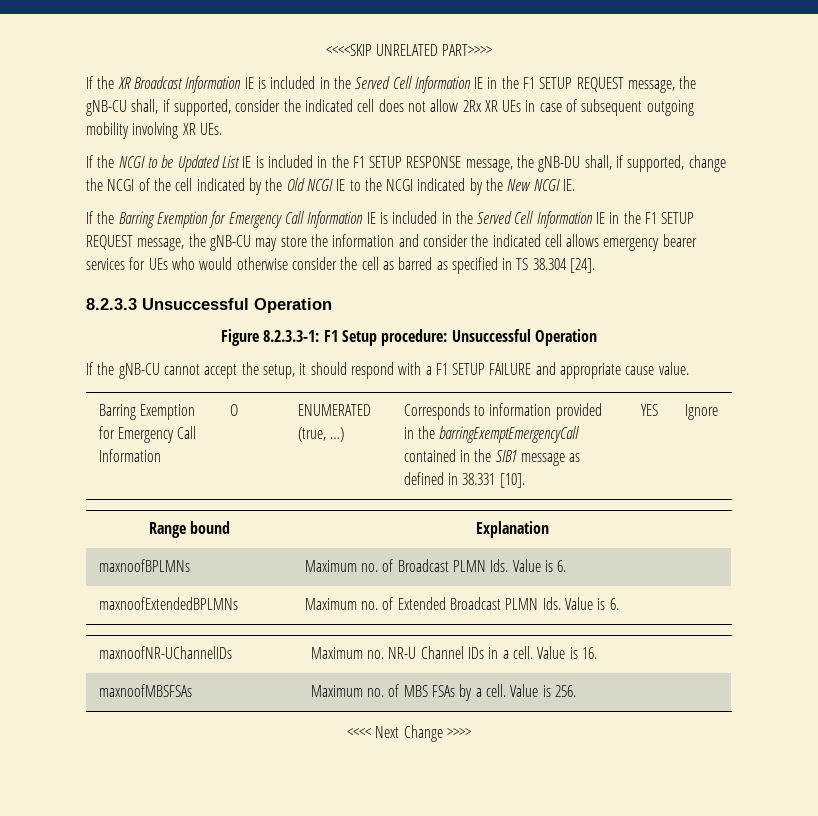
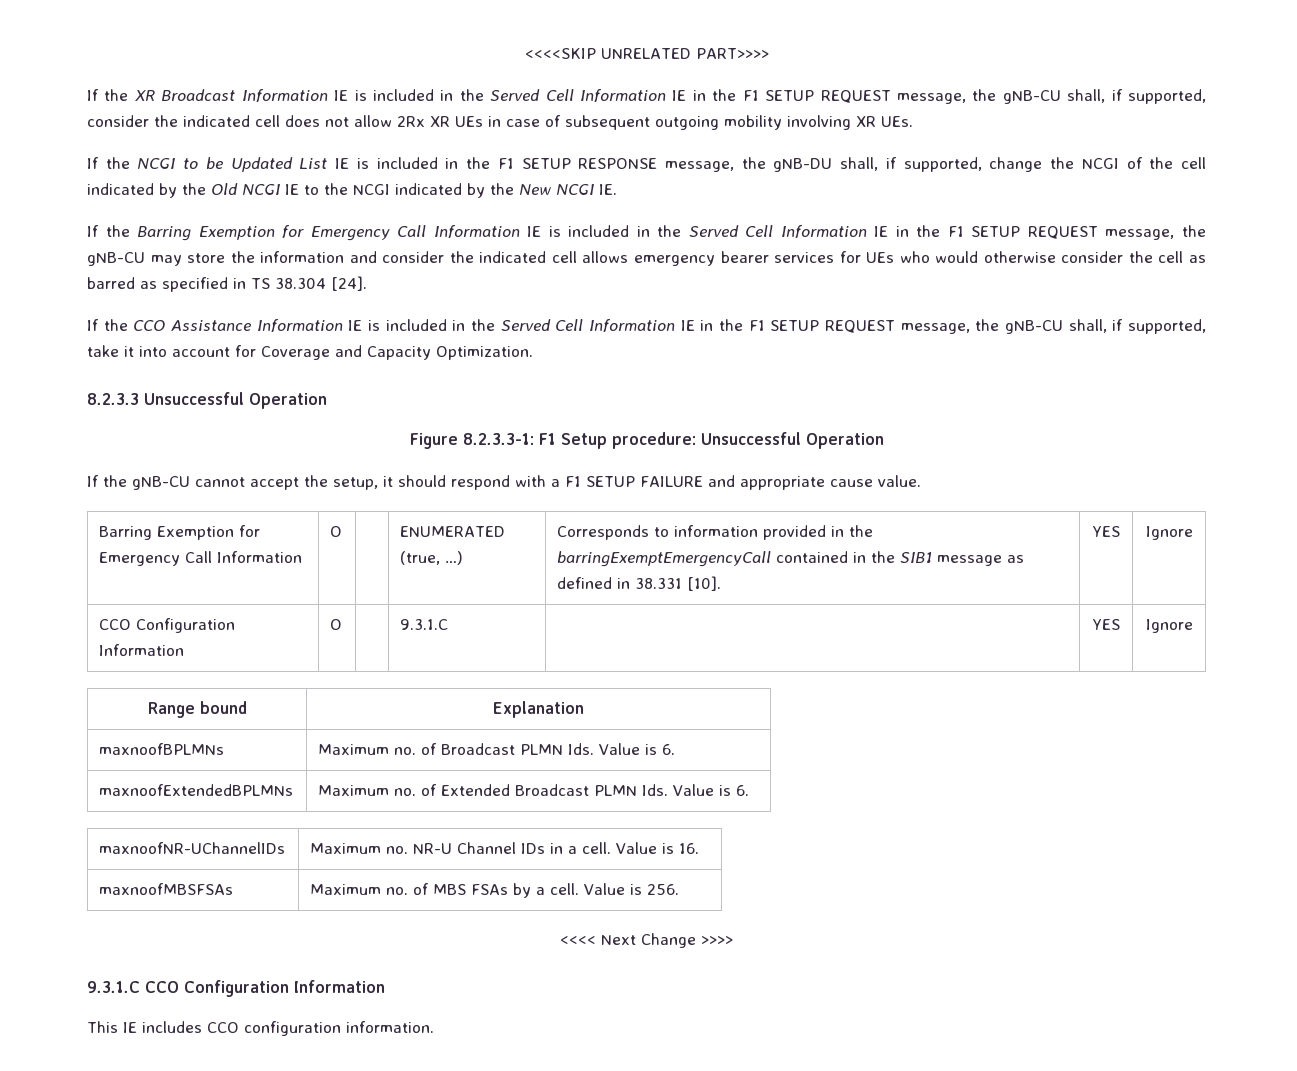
(596, 265) none -> [87,319,1206,334] [87,345,533,360] // If the CCO Assistance Information IE is included in the Served Cell Information IE in the F1 SETUP REQUEST message, the gNB-CU shall, if supported, take it into account for Coverage and Capacity Optimization.
(718, 412) none -> [99,618,236,633] [99,644,185,656] [330,619,343,630] [400,619,449,630] [1092,619,1120,630] [1145,619,1193,633] // CCO Configuration Information | O | | 9.3.1.C | | YES | Ignore
(471, 733) none -> [87,980,385,997] [87,1021,434,1036] // 9.3.1.C CCO Configuration Information // This IE includes CCO configuration information.

